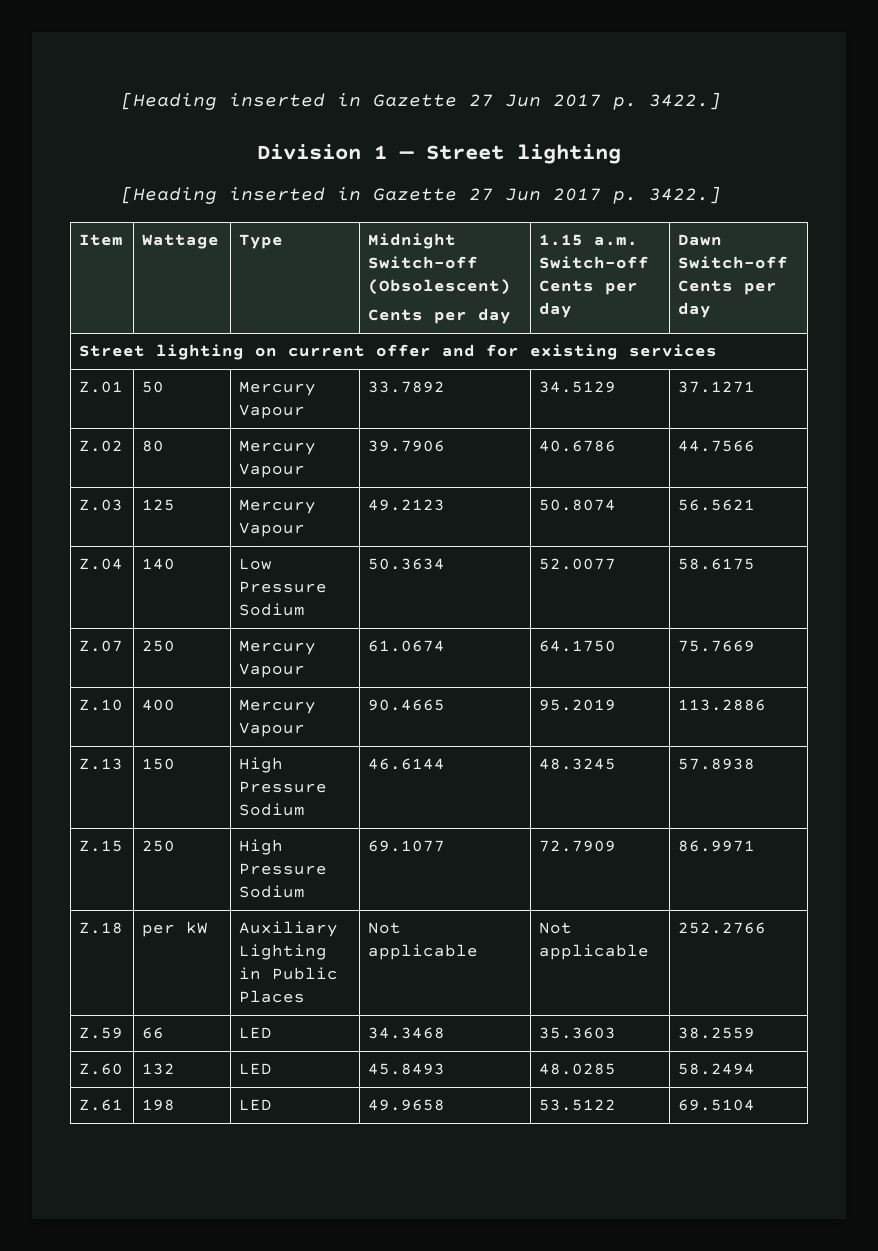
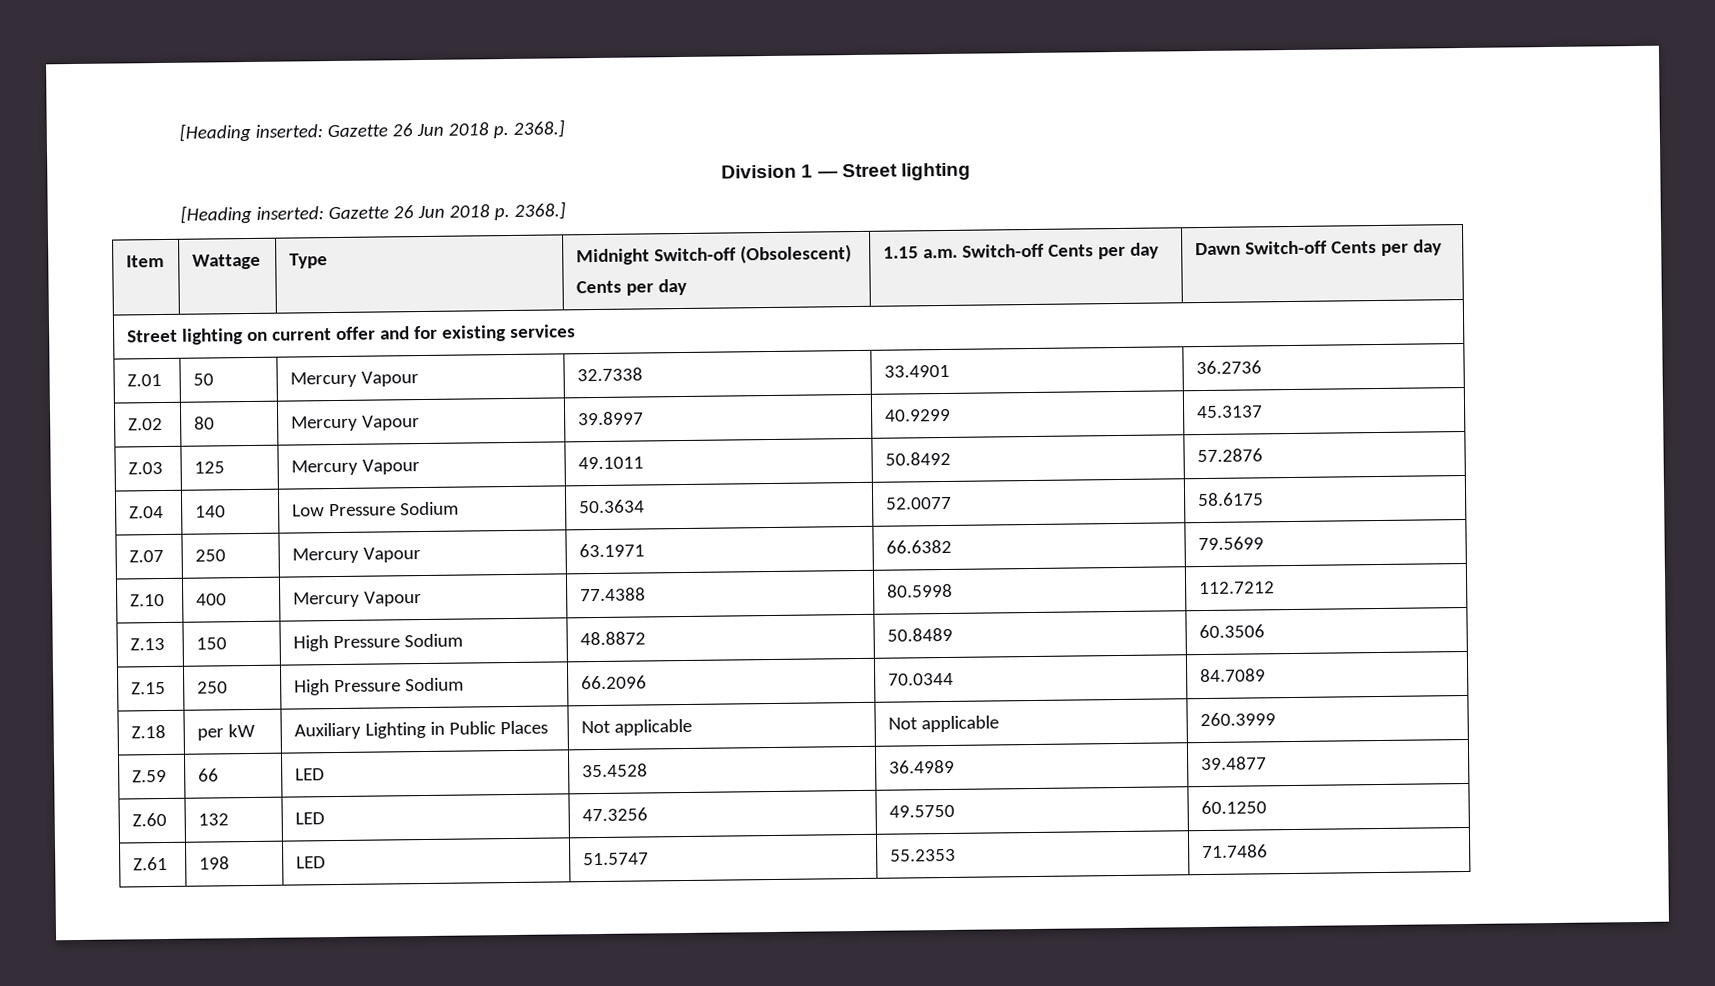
[121,92,722,110] [Heading inserted in Gazette 27 Jun 2017 p. 3422.] -> [178,119,565,142] [Heading inserted: Gazette 26 Jun 2018 p. 2368.]
[229,186,722,204] inserted in Gazette 27 Jun 2017 p. 3422.] -> [255,201,566,221] inserted: Gazette 26 Jun 2018 p. 2368.]
[368,381,446,393] [539,381,617,393] [678,381,756,393] 33.7892 | 34.5129 | 37.1271 -> [577,367,644,382] [884,364,951,378] [1196,360,1263,375] 32.7338 | 33.4901 | 36.2736
[368,440,446,452] [539,440,617,452] [678,440,756,452] 39.7906 | 40.6786 | 44.7566 -> [578,411,645,426] [885,408,952,422] [1197,405,1264,419] 39.8997 | 40.9299 | 45.3137
[368,499,446,511] [539,499,617,511] [678,499,756,511] 49.2123 | 50.8074 | 56.5621 -> [578,456,645,470] [885,451,952,466] [1197,448,1264,463] 49.1011 | 50.8492 | 57.2876
[368,640,446,652] [539,640,617,652] [678,640,756,652] 61.0674 | 64.1750 | 75.7669 -> [579,543,646,558] [886,539,953,554] [1198,536,1265,551] 63.1971 | 66.6382 | 79.5699
[368,699,446,711] [539,699,617,711] [678,699,767,711] 90.4665 | 95.2019 | 113.2886 -> [580,587,647,602] [887,583,954,598] [1199,581,1276,595] 77.4388 | 80.5998 | 112.7212
[368,758,446,770] [539,758,617,770] [678,758,756,770] 46.6144 | 48.3245 | 57.8938 -> [580,631,647,646] [887,627,954,642] [1199,624,1266,639] 48.8872 | 50.8489 | 60.3506
[368,840,446,852] [539,840,617,852] [678,840,756,852] 69.1077 | 72.7909 | 86.9971 -> [581,675,648,690] [888,672,955,686] [1200,668,1267,683] 66.2096 | 70.0344 | 84.7089
[678,922,767,934] 252.2766 -> [1200,712,1277,727] 260.3999
[368,1027,446,1039] [539,1027,617,1039] [678,1027,756,1039] 34.3468 | 35.3603 | 38.2559 -> [582,763,649,778] [889,759,956,774] [1201,756,1268,771] 35.4528 | 36.4989 | 39.4877
[368,1063,446,1075] [539,1063,617,1075] [678,1063,756,1075] 45.8493 | 48.0285 | 58.2494 -> [582,807,649,822] [889,804,956,818] [1201,800,1268,815] 47.3256 | 49.5750 | 60.1250
[368,1099,446,1111] [539,1099,617,1111] [678,1099,756,1111] 49.9658 | 53.5122 | 69.5104 -> [583,852,650,866] [890,848,957,862] [1202,844,1269,859] 51.5747 | 55.2353 | 71.7486

